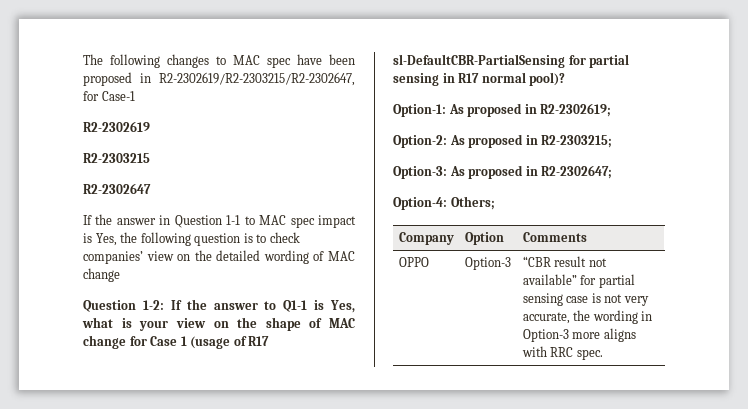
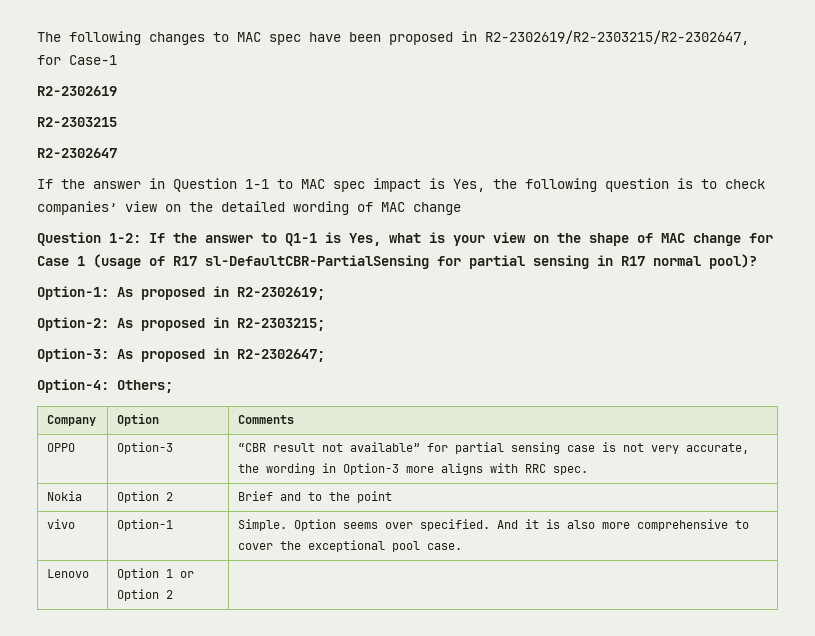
(603, 354) none -> [47,491,83,501] [117,491,174,503] [238,491,393,503] [47,519,76,529] [117,519,174,531] [238,519,750,531] [238,540,463,552] [47,569,90,578] [117,568,195,580] [117,589,174,601] // Nokia | Option 2 | Brief and to the point // vivo | Option-1 | Simple. Option seems over specified. And it is also more comprehensive to cover the exceptional pool case. // Lenovo | Option 1 or Option 2 |

